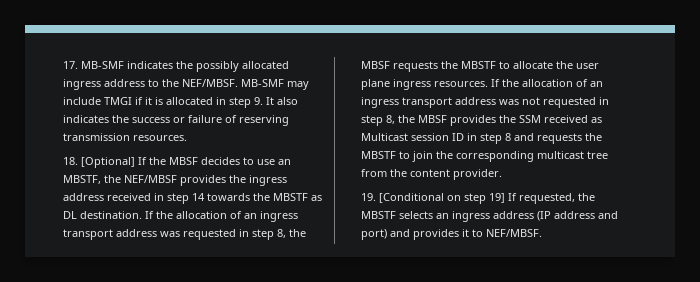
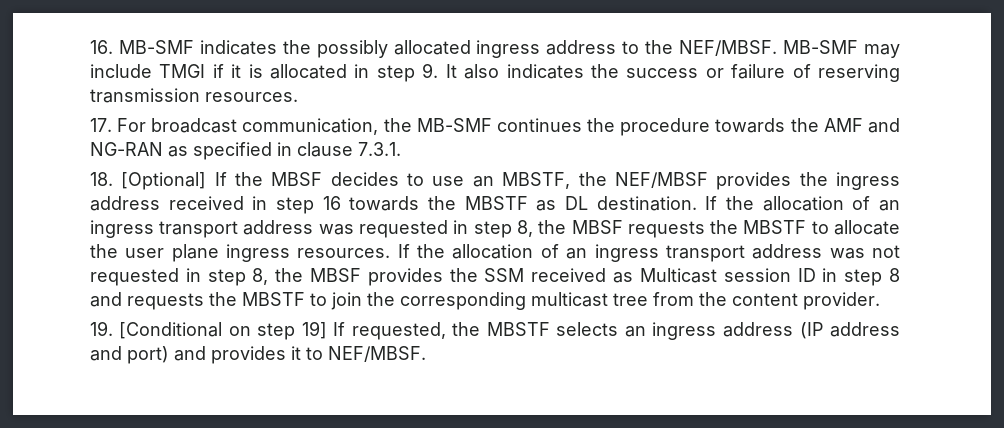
[62,61,78,69] 17. -> [89,40,113,54] 16.
(187, 138) none -> [89,118,901,136] [89,142,401,160] // 17. For broadcast communication, the MB-SMF continues the procedure towards the AMF and NG-RAN as specified in clause 7.3.1.
[191,193,205,201] 14 -> [322,196,341,210] 16

